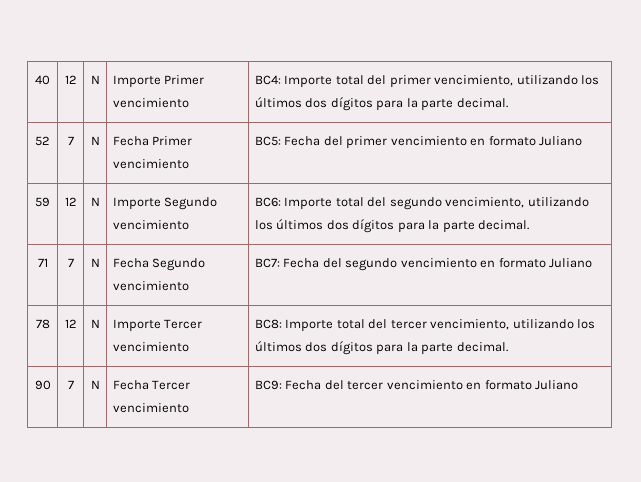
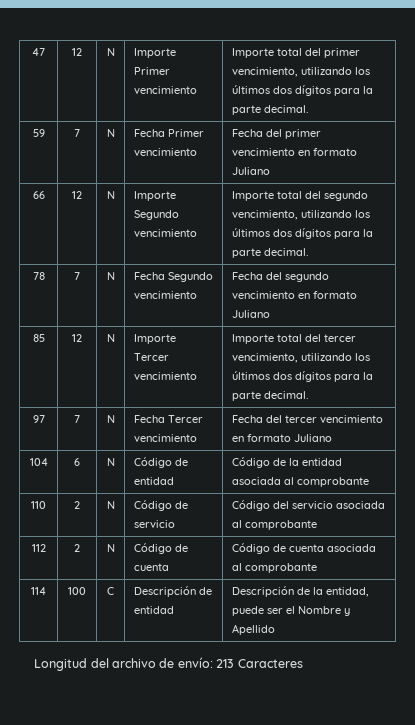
[35,75,50,85] 40 -> [32,48,45,56] 47
[254,75,281,85] BC4: -> (197, 90) none
[35,136,50,146] 52 -> [32,129,45,137] 59
[254,136,281,146] BC5: -> (197, 152) none
[35,197,50,207] 59 -> [32,191,45,199] 66
[254,197,281,207] BC6: -> (197, 233) none
[37,258,48,267] 71 -> [32,272,45,280] 78
[254,258,280,268] BC7: -> (197, 295) none
[35,319,50,329] 78 -> [32,334,45,342] 85
[254,319,282,329] BC8: -> (197, 376) none
[34,380,51,390] 90 -> [32,415,45,423] 97
[254,380,282,390] BC9: -> (197, 438) none
(579, 385) none -> [29,458,48,466] [74,458,80,466] [106,458,115,466] [133,457,188,468] [133,477,174,485] [231,457,342,468] [231,477,369,487] [31,501,46,509] [74,501,80,509] [106,501,115,509] [133,500,188,511] [133,520,175,528] [231,500,385,511] [231,520,317,530] [31,544,46,552] [74,544,80,552] [106,544,115,552] [133,543,188,554] [133,563,169,571] [231,543,376,554] [231,563,317,573] [31,587,46,595] [68,587,86,595] [107,587,114,595] [133,586,212,597] [133,606,174,614] [231,586,369,597] [231,606,350,616] [231,624,275,635] [34,657,303,671] // 104 | 6 | N | Código de entidad | Código de la entidad asociada al comprobante // 110 | 2 | N | Código de servicio | Código del servicio asociada al comprobante // 112 | 2 | N | Código de cuenta | Código de cuenta asociada al comprobante // 114 | 100 | C | Descripción de entidad | Descripción de la entidad, puede ser el Nombre y Apellido // Longitud del archivo de envío: 213 Caracteres

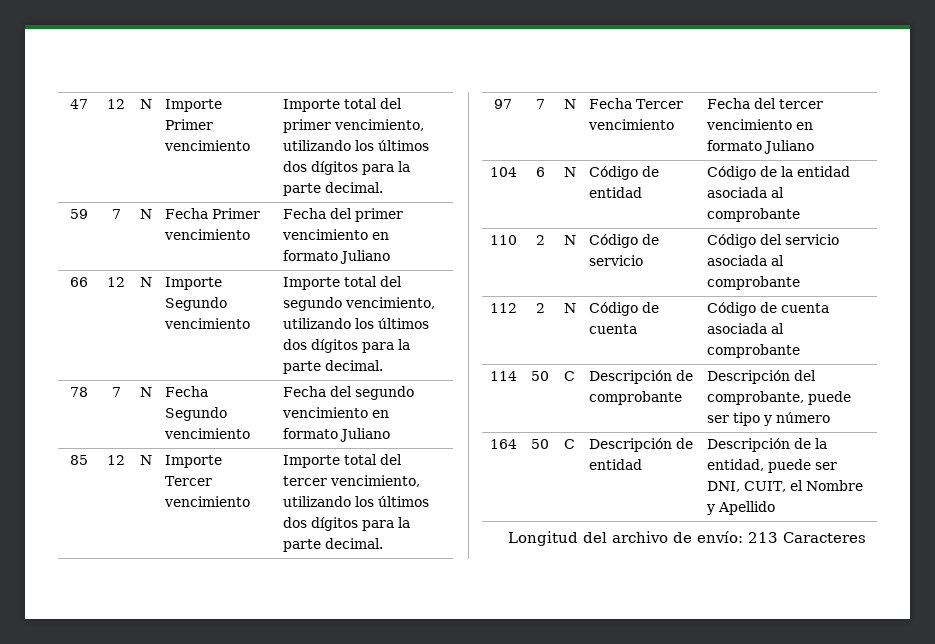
[68,587,86,595] 100 -> [531,371,549,381] [564,371,575,381] [588,370,693,384] [588,391,682,405] [706,370,816,384] [706,391,851,405] [706,412,830,426] [489,439,517,449] [531,439,549,449] 50 | C | Descripción de comprobante | Descripción del comprobante, puede ser tipo y número // 164 | 50
(283, 611) none -> [706,481,786,492] DNI, CUIT,

